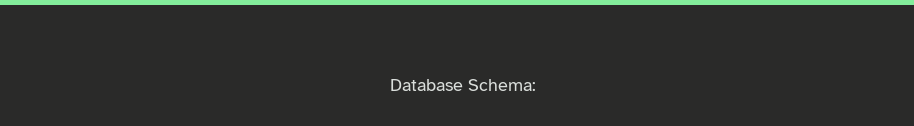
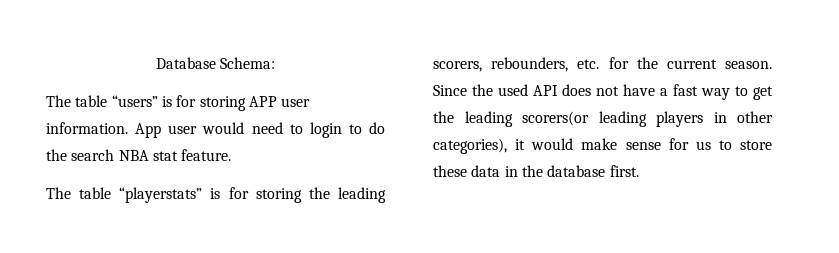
(536, 85) none -> [46,95,311,111] [46,122,385,138] [46,149,232,161] [46,187,386,203] [433,57,772,72] [433,84,773,100] [433,111,773,127] [433,138,772,154] [433,165,639,177] // The table “users” is for storing APP user information. App user would need to login to do the search NBA stat feature. // The table “playerstats” is for storing the leading scorers, rebounders, etc. for the current season. Since the used API does not have a fast way to get the leading scorers(or leading players in other categories), it would make sense for us to store these data in the database first.

